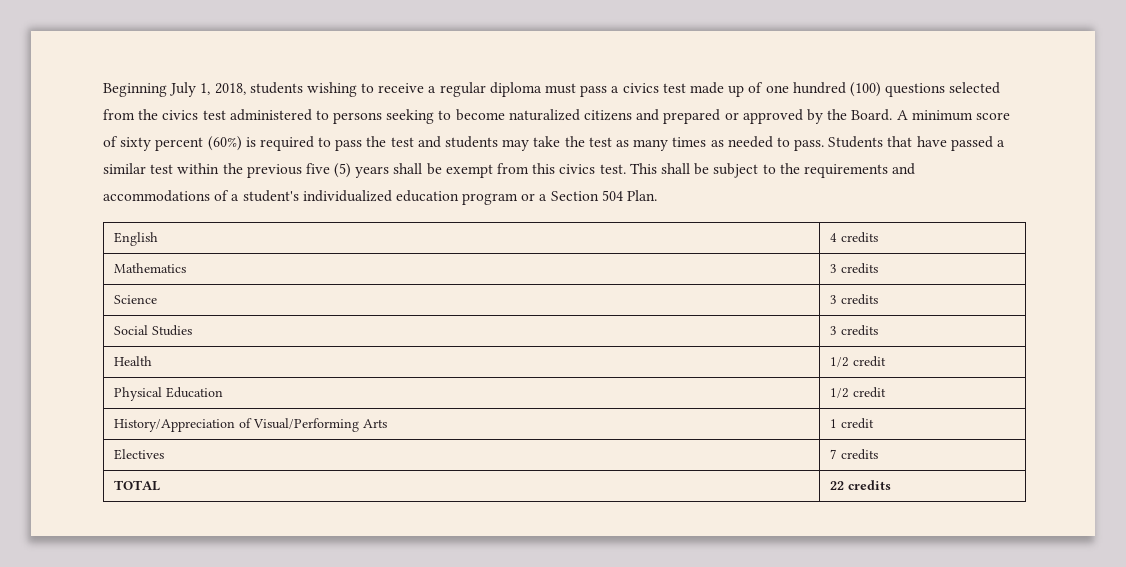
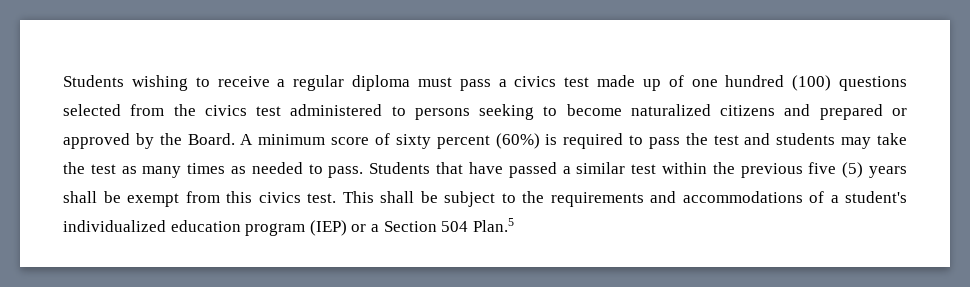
[103,82,303,97] Beginning July 1, 2018, students -> [63,75,124,87] Students
(519, 199) none -> [309,220,347,236] (IEP)
[627,190,658,201] [114,232,159,246] [830,232,879,243] [114,263,187,273] [830,263,879,274] [114,295,158,304] [830,294,879,305] [114,325,193,336] [830,325,879,336] [114,356,153,366] [830,356,887,367] [114,387,224,401] [830,387,887,398] [114,418,388,432] [830,418,875,429] [114,449,165,460] [830,449,879,460] [114,480,161,491] [830,480,892,490] Plan. // English | 4 credits // Mathematics | 3 credits // Science | 3 credits // Social Studies | 3 credits // Health | 1/2 credit // Physical Education | 1/2 credit // History/Appreciation of Visual/Performing Arts | 1 credit // Electives | 7 credits // TOTAL | 22 credits -> [472,218,514,232] Plan.5

